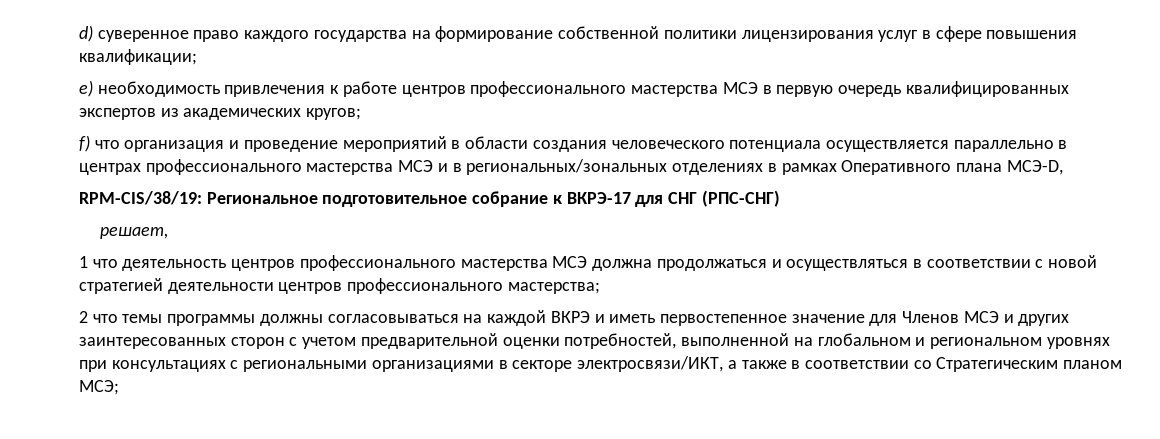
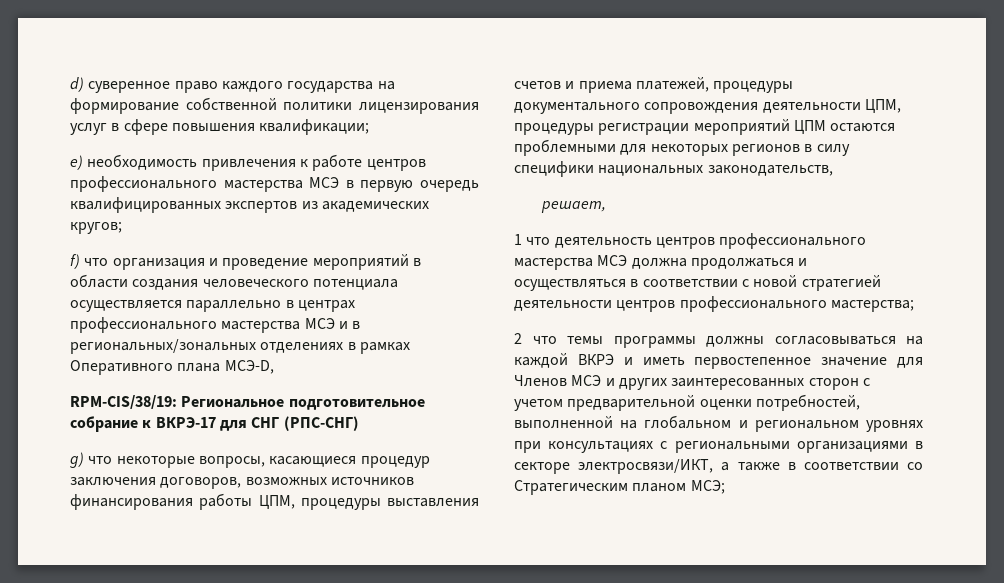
(780, 198) none -> [70,452,430,468] [70,477,414,489] [70,493,479,510] [514,77,794,93] [514,99,901,114] [514,119,896,135] [514,139,850,156] [514,161,833,177] // g) что некоторые вопросы, касающиеся процедур заключения договоров, возможных источников финансирования работы ЦПМ, процедуры выставления счетов и приема платежей, процедуры документального сопровождения деятельности ЦПМ, процедуры регистрации мероприятий ЦПМ остаются проблемными для некоторых регионов в силу специфики национальных законодательств,

